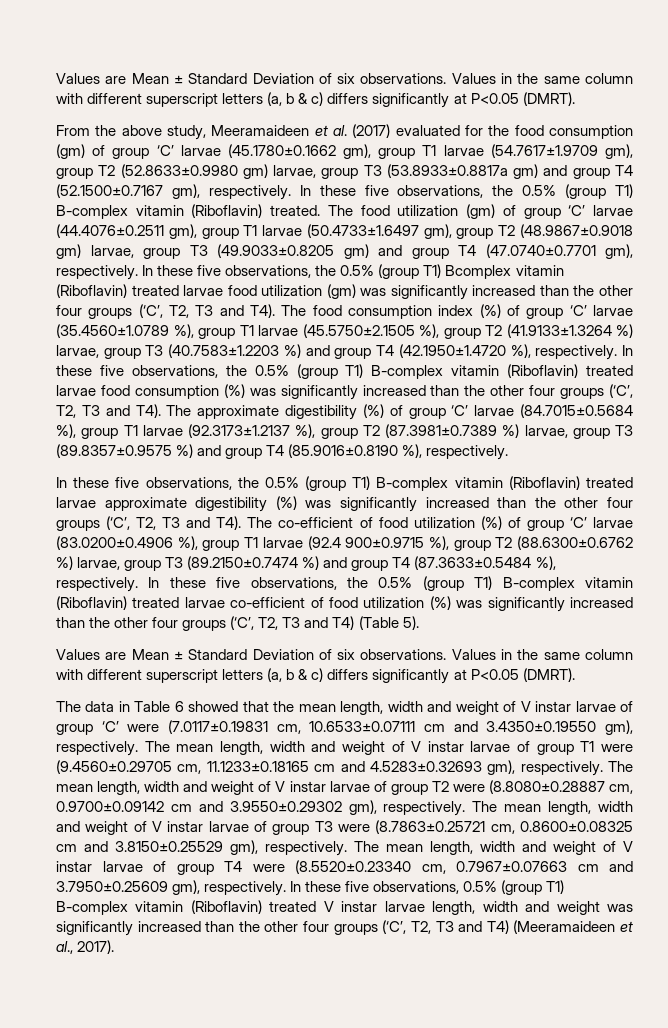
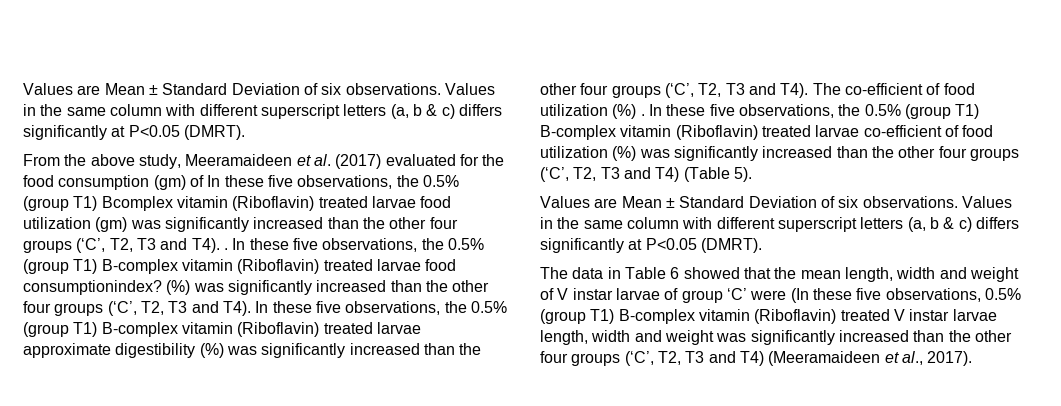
[112,144,633,159] [56,164,633,179] [56,184,633,200] [56,204,634,219] [56,224,633,239] [56,244,633,259] [56,265,138,280] group ‘C’ larvae (45.1780±0.1662 gm), group T1 larvae (54.7617±1.9709 gm), group T2 (52.8633±0.9980 gm) larvae, group T3 (53.8933±0.8817a gm) and group T4 (52.1500±0.7167 gm), respectively. In these five observations, the 0.5% (group T1) B-complex vitamin (Riboflavin) treated. The food utilization (gm) of group ‘C’ larvae (44.4076±0.2511 gm), group T1 larvae (50.4733±1.6497 gm), group T2 (48.9867±0.9018 gm) larvae, group T3 (49.9033±0.8205 gm) and group T4 (47.0740±0.7701 gm), respectively. -> (204, 181) none
[281,304,633,319] [56,324,633,339] [56,344,618,360] The food consumption index (%) of group ‘C’ larvae (35.4560±1.0789 %), group T1 larvae (45.5750±2.1505 %), group T2 (41.9133±1.3264 %) larvae, group T3 (40.7583±1.2203 %) and group T4 (42.1950±1.4720 %), respectively. -> [223,248,228,250] .
[134,385,219,399] consumption -> [23,280,162,295] consumptionindex?
[166,404,633,420] [56,424,633,439] [56,444,509,460] The approximate digestibility (%) of group ‘C’ larvae (84.7015±0.5684 %), group T1 larvae (92.3173±1.2137 %), group T2 (87.3981±0.7389 %) larvae, group T3 (89.8357±0.9575 %) and group T4 (85.9016±0.8190 %), respectively. // -> (251, 308) none
[507,517,633,531] [56,536,633,551] [56,556,556,571] [56,577,138,592] of group ‘C’ larvae (83.0200±0.4906 %), group T1 larvae (92.4 900±0.9715 %), group T2 (88.6300±0.6762 %) larvae, group T3 (89.2150±0.7474 %) and group T4 (87.3633±0.5484 %), respectively. -> [640,114,645,116] .
[168,720,633,735] [56,741,634,756] [56,760,633,776] [56,780,633,795] [56,800,634,816] [56,820,633,835] [56,840,633,856] [56,860,633,875] [56,880,302,896] (7.0117±0.19831 cm, 10.6533±0.07111 cm and 3.4350±0.19550 gm), respectively. The mean length, width and weight of V instar larvae of group T1 were (9.4560±0.29705 cm, 11.1233±0.18165 cm and 4.5283±0.32693 gm), respectively. The mean length, width and weight of V instar larvae of group T2 were (8.8080±0.28887 cm, 0.9700±0.09142 cm and 3.9550±0.29302 gm), respectively. The mean length, width and weight of V instar larvae of group T3 were (8.7863±0.25721 cm, 0.8600±0.08325 cm and 3.8150±0.25529 gm), respectively. The mean length, width and weight of V instar larvae of group T4 were (8.5520±0.23340 cm, 0.7967±0.07663 cm and 3.7950±0.25609 gm), respectively. In -> [790,288,809,303] (In

